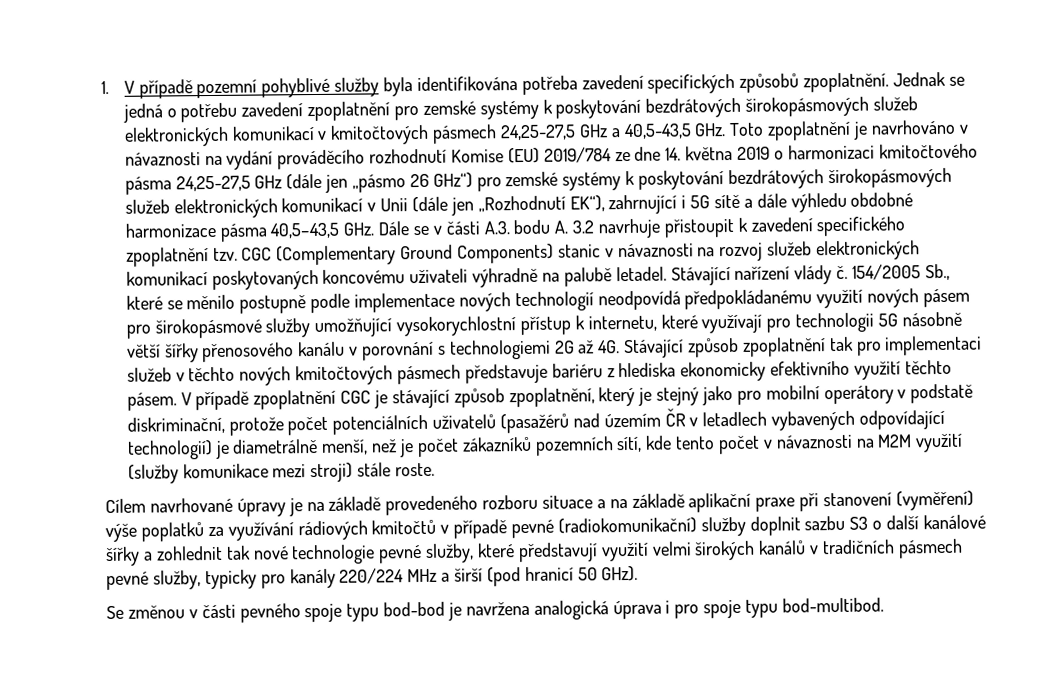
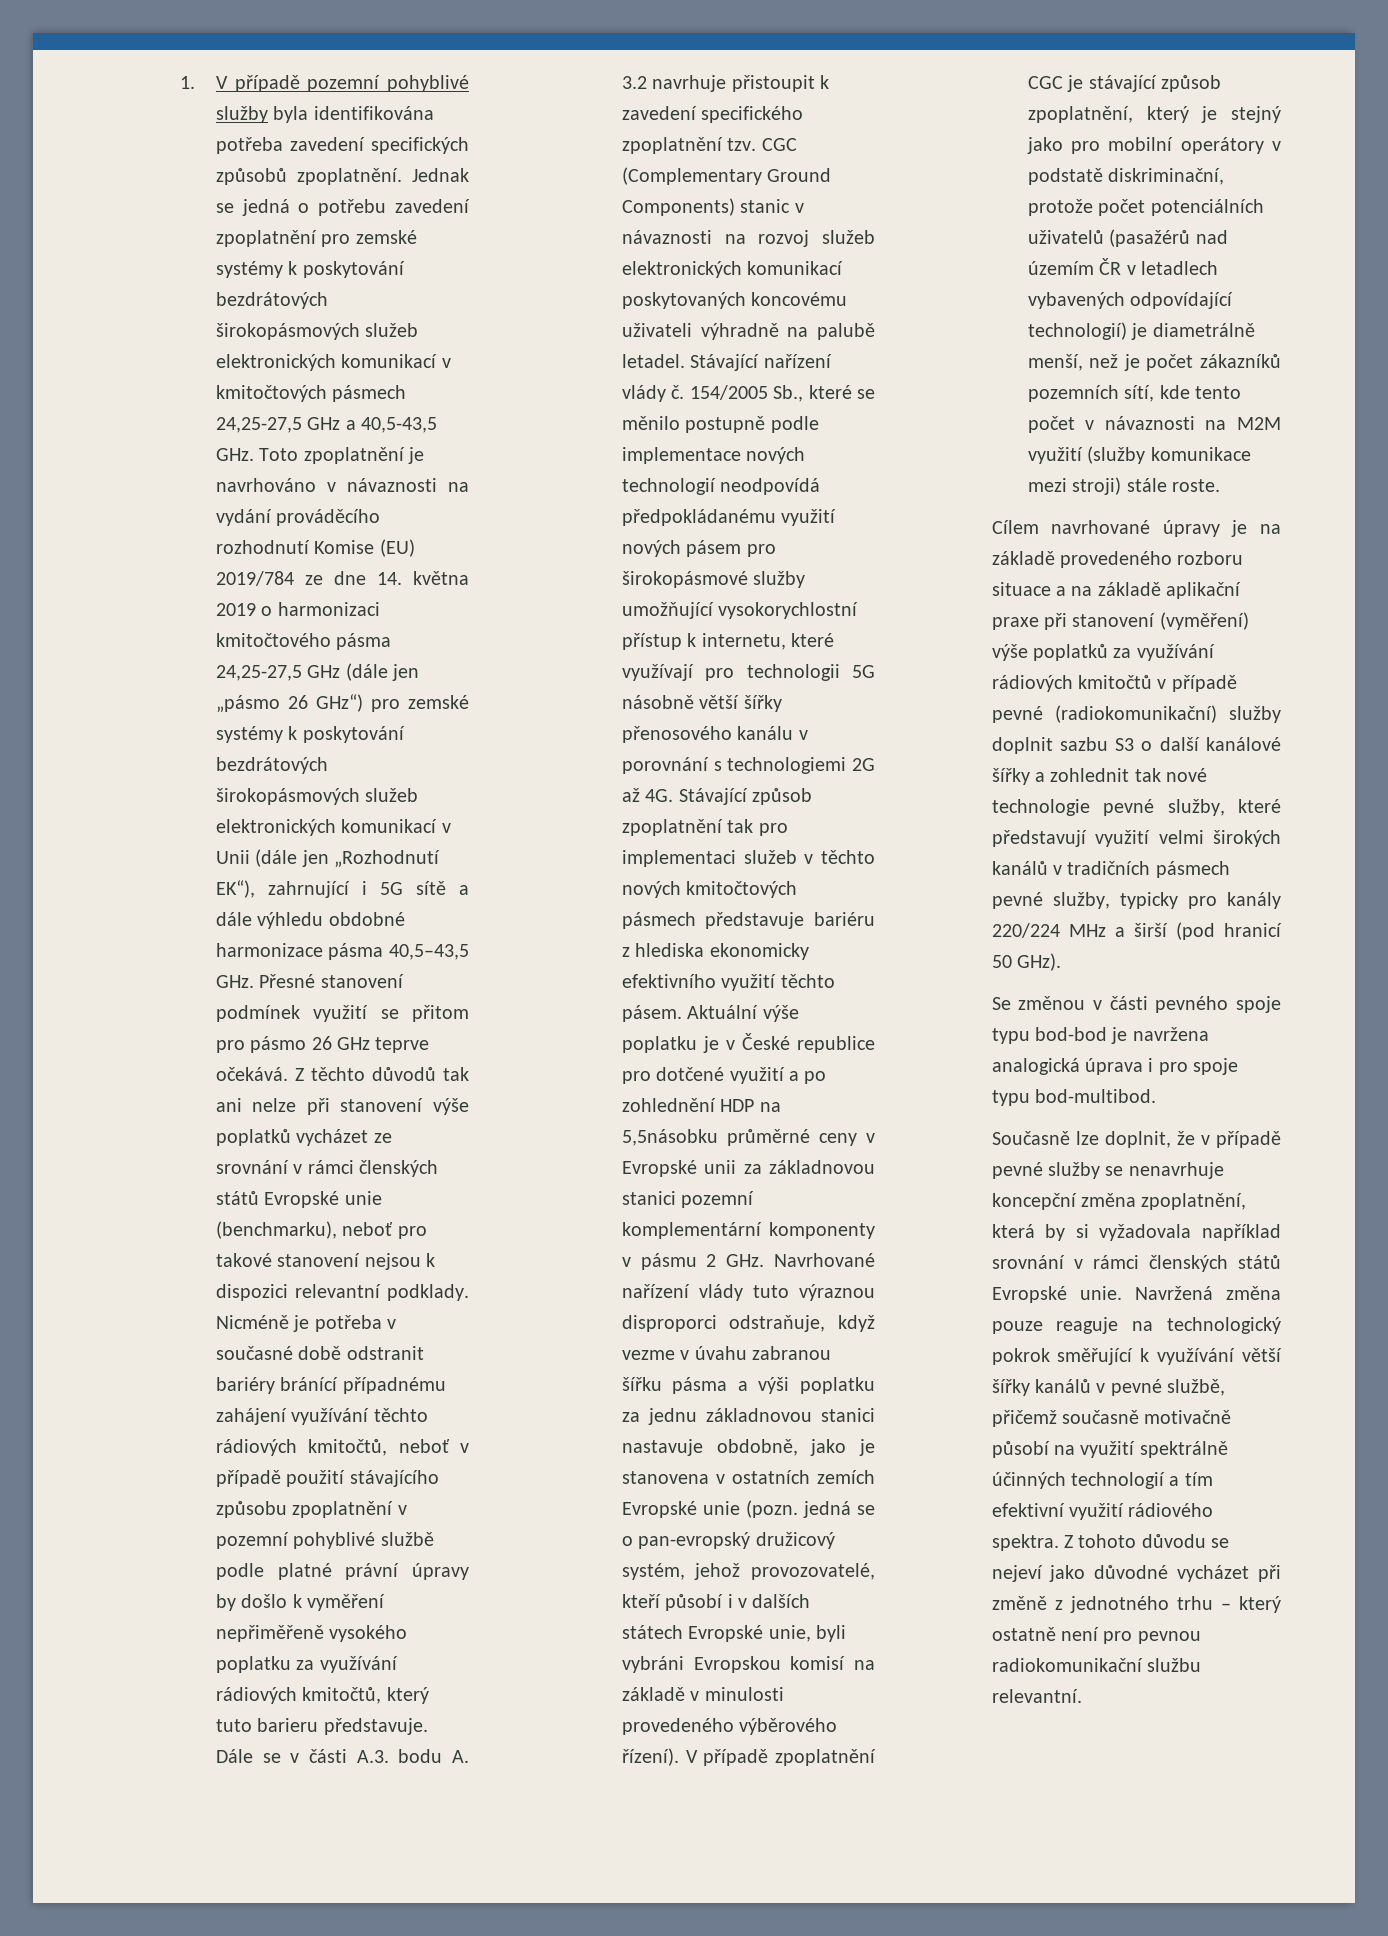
(375, 229) none -> [259,974,404,988] [215,1005,469,1022] [215,1036,430,1053] [215,1067,469,1081] [215,1098,469,1115] [215,1129,392,1146] [215,1160,439,1177] [215,1191,382,1208] [215,1221,427,1239] [215,1253,436,1270] [215,1284,469,1301] [215,1315,397,1332] [215,1346,424,1360] [215,1377,446,1394] [215,1408,428,1425] [215,1439,469,1456] [215,1470,439,1487] [215,1501,407,1518] [215,1532,434,1549] [215,1563,469,1580] [215,1594,386,1611] [215,1625,408,1642] [215,1656,398,1673] [215,1687,429,1704] [215,1718,428,1735] Přesné stanovení podmínek využití se přitom pro pásmo 26 GHz teprve očekává. Z těchto důvodů tak ani nelze při stanovení výše poplatků vycházet ze srovnání v rámci členských států Evropské unie (benchmarku), neboť pro takové stanovení nejsou k dispozici relevantní podklady. Nicméně je potřeba v současné době odstranit bariéry bránící případnému zahájení využívání těchto rádiových kmitočtů, neboť v případě použití stávajícího způsobu zpoplatnění v pozemní pohyblivé službě podle platné právní úpravy by došlo k vyměření nepřiměřeně vysokého poplatku za využívání rádiových kmitočtů, který tuto barieru představuje.
(177, 401) none -> [687,1005,799,1022] [621,1033,875,1053] [621,1067,827,1084] [621,1098,781,1112] [621,1129,875,1146] [621,1160,875,1177] [621,1191,755,1208] [621,1222,875,1239] [621,1253,875,1270] [621,1284,875,1301] [621,1315,875,1332] [621,1346,832,1360] [621,1377,875,1394] [621,1408,875,1425] [621,1439,875,1456] [621,1470,875,1484] [621,1500,875,1518] [621,1532,835,1549] [621,1563,875,1580] [621,1594,811,1611] [621,1625,847,1642] [621,1656,875,1673] [621,1687,784,1701] [621,1718,838,1735] [621,1748,679,1766] Aktuální výše poplatku je v České republice pro dotčené využití a po zohlednění HDP na 5,5násobku průměrné ceny v Evropské unii za základnovou stanici pozemní komplementární komponenty v pásmu 2 GHz. Navrhované nařízení vlády tuto výraznou disproporci odstraňuje, když vezme v úvahu zabranou šířku pásma a výši poplatku za jednu základnovou stanici nastavuje obdobně, jako je stanovena v ostatních zemích Evropské unie (pozn. jedná se o pan-evropský družicový systém, jehož provozovatelé, kteří působí i v dalších státech Evropské unie, byli vybráni Evropskou komisí na základě v minulosti provedeného výběrového řízení).
(884, 605) none -> [991,1131,1281,1148] [991,1162,1224,1179] [991,1193,1247,1210] [991,1224,1281,1241] [991,1255,1281,1272] [991,1286,1281,1303] [991,1317,1281,1334] [991,1348,1282,1365] [991,1379,1226,1396] [991,1410,1232,1427] [991,1441,1228,1458] [991,1472,1213,1489] [991,1503,1214,1520] [991,1534,1230,1551] [991,1565,1281,1582] [991,1596,1281,1613] [991,1627,1201,1644] [991,1658,1201,1672] [991,1689,1082,1703] // Současně lze doplnit, že v případě pevné služby se nenavrhuje koncepční změna zpoplatnění, která by si vyžadovala například srovnání v rámci členských států Evropské unie. Navržená změna pouze reaguje na technologický pokrok směřující k využívání větší šířky kanálů v pevné službě, přičemž současně motivačně působí na využití spektrálně účinných technologií a tím efektivní využití rádiového spektra. Z tohoto důvodu se nejeví jako důvodné vycházet při změně z jednotného trhu – který ostatně není pro pevnou radiokomunikační službu relevantní.

